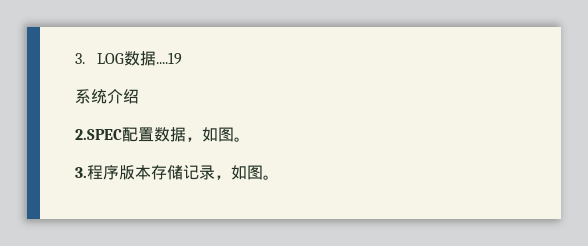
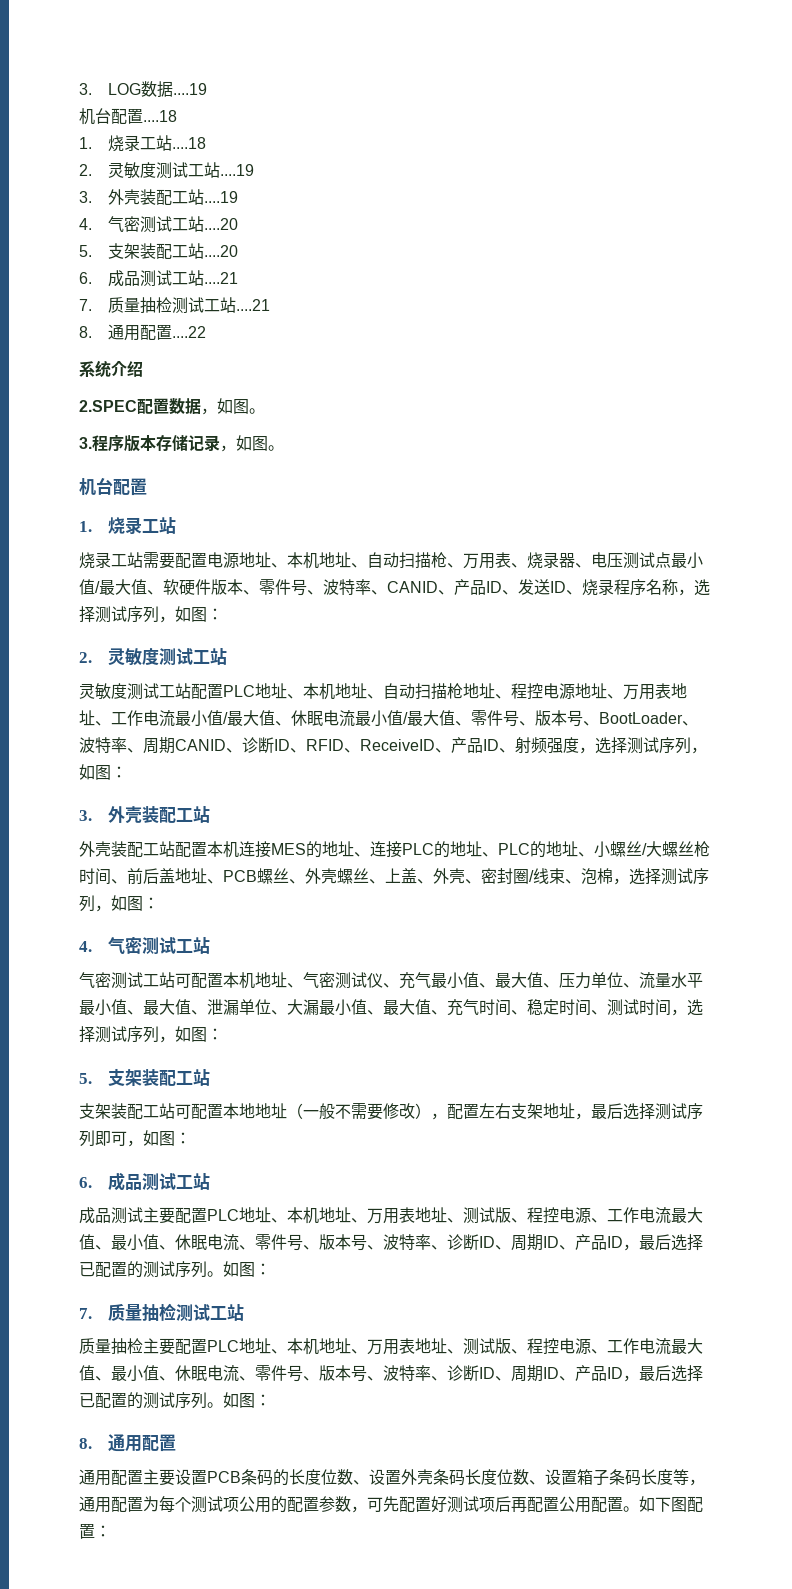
(182, 58) none -> [79,108,177,125] [79,135,206,152] [79,162,254,179] [79,189,238,205] [79,216,238,233] [79,243,238,259] [79,270,238,287] [79,297,270,314] [79,324,206,341] // 机台配置....18 // 1.烧录工站....18 // 2.灵敏度测试工站....19 // 3.外壳装配工站....19 // 4.气密测试工站....20 // 5.支架装配工站....20 // 6.成品测试工站....21 // 7.质量抽检测试工站....21 // 8.通用配置....22
(279, 177) none -> [79,477,147,496] [79,517,176,535] [79,552,703,569] [79,579,710,596] [79,606,223,623] [79,648,227,666] [79,683,687,700] [79,710,698,727] [79,737,707,754] [79,764,127,780] [79,806,210,824] [79,841,710,858] [79,868,709,885] [79,895,159,912] [79,937,210,954] [79,972,703,989] [79,999,703,1016] [79,1026,223,1043] [79,1068,210,1087] [79,1103,703,1120] [79,1130,191,1147] [79,1172,210,1191] [79,1207,703,1224] [79,1234,703,1251] [79,1261,271,1278] [79,1303,244,1322] [79,1338,703,1355] [79,1365,703,1382] [79,1392,271,1409] [79,1434,176,1452] [79,1469,705,1486] [79,1496,703,1513] [79,1524,111,1539] // 机台配置 // 1.烧录工站 // 烧录工站需要配置电源地址、本机地址、自动扫描枪、万用表、烧录器、电压测试点最小值/最大值、软硬件版本、零件号、波特率、CANID、产品ID、发送ID、烧录程序名称，选择测试序列，如图： // 2.灵敏度测试工站 // 灵敏度测试工站配置PLC地址、本机地址、自动扫描枪地址、程控电源地址、万用表地址、工作电流最小值/最大值、休眠电流最小值/最大值、零件号、版本号、BootLoader、波特率、周期CANID、诊断ID、RFID、ReceiveID、产品ID、射频强度，选择测试序列，如图： // 3.外壳装配工站 // 外壳装配工站配置本机连接MES的地址、连接PLC的地址、PLC的地址、小螺丝/大螺丝枪时间、前后盖地址、PCB螺丝、外壳螺丝、上盖、外壳、密封圈/线束、泡棉，选择测试序列，如图： // 4.气密测试工站 // 气密测试工站可配置本机地址、气密测试仪、充气最小值、最大值、压力单位、流量水平最小值、最大值、泄漏单位、大漏最小值、最大值、充气时间、稳定时间、测试时间，选择测试序列，如图： // 5.支架装配工站 // 支架装配工站可配置本地地址（一般不需要修改），配置左右支架地址，最后选择测试序列即可，如图： // 6.成品测试工站 // 成品测试主要配置PLC地址、本机地址、万用表地址、测试版、程控电源、工作电流最大值、最小值、休眠电流、零件号、版本号、波特率、诊断ID、周期ID、产品ID，最后选择已配置的测试序列。如图： // 7.质量抽检测试工站 // 质量抽检主要配置PLC地址、本机地址、万用表地址、测试版、程控电源、工作电流最大值、最小值、休眠电流、零件号、版本号、波特率、诊断ID、周期ID、产品ID，最后选择已配置的测试序列。如图： // 8.通用配置 // 通用配置主要设置PCB条码的长度位数、设置外壳条码长度位数、设置箱子条码长度等，通用配置为每个测试项公用的配置参数，可先配置好测试项后再配置公用配置。如下图配置：

